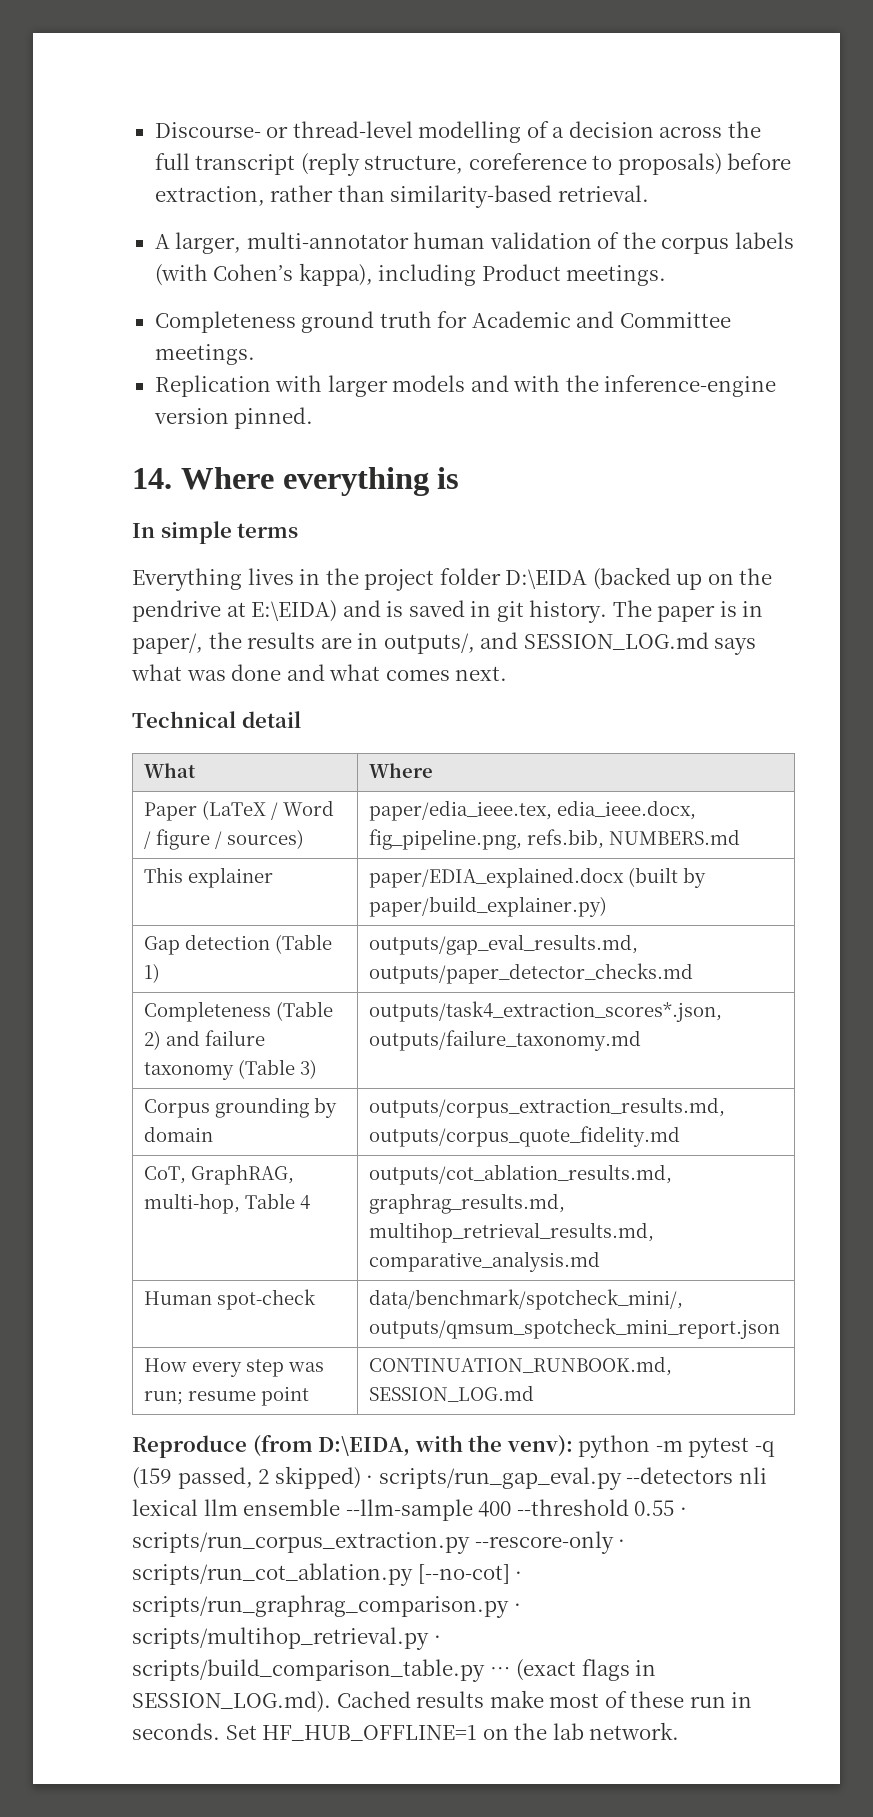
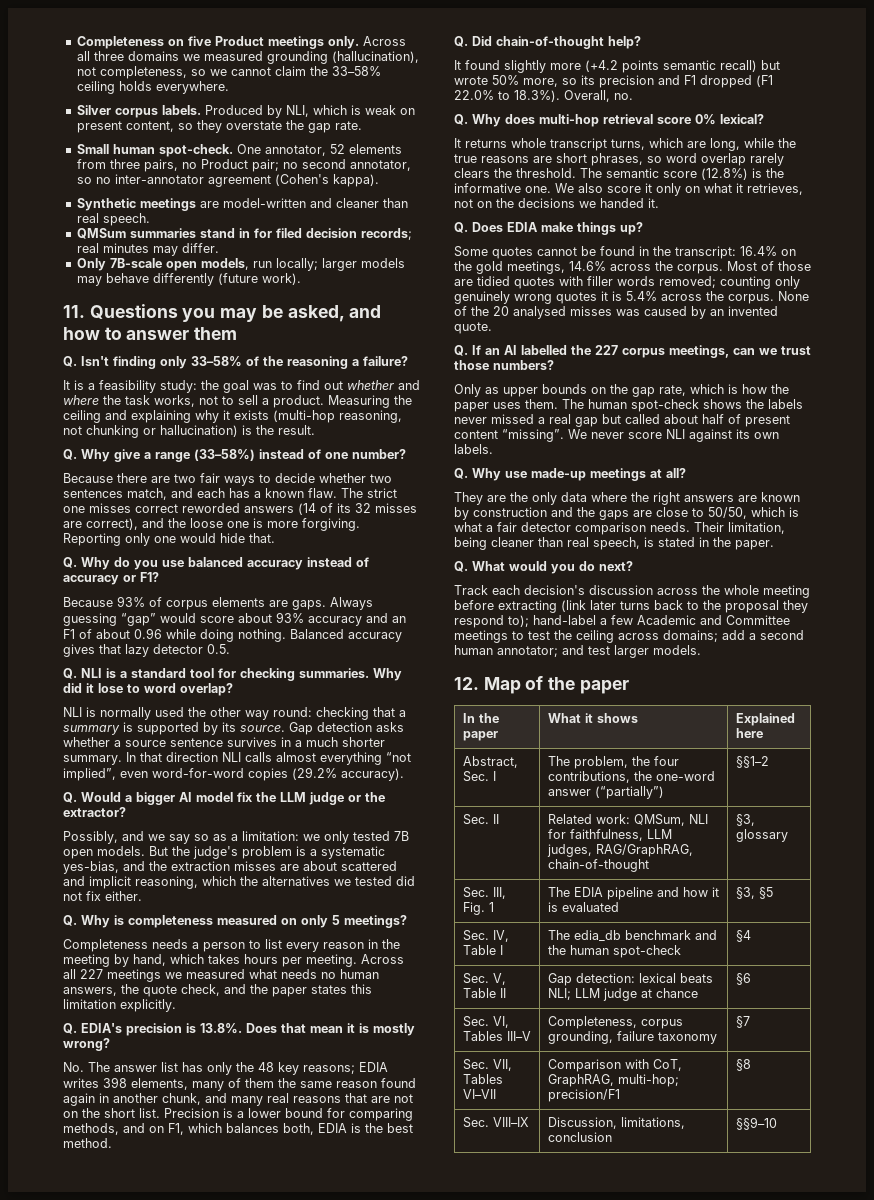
[154,121,761,143] [154,153,792,176] [154,185,649,208] [154,232,794,254] [154,263,667,286] [154,311,731,333] [154,344,255,365] [154,375,777,397] [153,407,314,429] [132,467,460,496] [132,521,299,544] [132,567,773,591] [132,600,764,623] [132,632,757,655] [131,664,508,681] [132,711,301,728] [144,763,197,778] [369,763,434,778] [144,800,335,821] [144,829,305,850] [369,800,697,821] [369,829,741,850] [144,867,274,888] [369,867,707,888] [369,896,608,917] [144,934,333,955] [144,963,161,983] [369,934,639,955] [369,963,694,984] [144,1001,334,1022] [144,1030,266,1050] [144,1059,318,1080] [369,1001,723,1022] [369,1030,642,1051] [144,1097,338,1118] [144,1126,214,1142] [369,1097,726,1118] [369,1126,681,1147] [144,1164,295,1185] [144,1193,311,1214] [369,1164,673,1185] [369,1193,566,1214] [369,1222,655,1243] [369,1251,601,1272] [144,1289,317,1310] [369,1289,684,1310] [369,1318,781,1339] [144,1358,325,1377] [144,1386,310,1406] [369,1356,673,1376] [369,1385,535,1402] [132,1435,775,1458] [132,1466,767,1490] [132,1499,687,1521] [132,1531,626,1554] [132,1563,523,1586] [132,1595,521,1618] [132,1627,441,1650] [132,1659,657,1682] [132,1690,753,1713] [132,1722,680,1741] Discourse- or thread-level modelling of a decision across the full transcript (reply structure, coreference to proposals) before extraction, rather than similarity-based retrieval. // A larger, multi-annotator human validation of the corpus labels (with Cohen’s kappa), including Product meetings. // Completeness ground truth for Academic and Committee meetings. // Replication with larger models and with the inference-engine version pinned. // 14. Where everything is // In simple terms // Everything lives in the project folder D:\EIDA (backed up on the pendrive at E:\EIDA) and is saved in git history. The paper is in paper/, the results are in outputs/, and SESSION_LOG.md says what was done and what comes next. // Technical detail // What | Where // Paper (LaTeX / Word / figure / sources) | paper/edia_ieee.tex, edia_ieee.docx, fig_pipeline.png, refs.bib, NUMBERS.md // This explainer | paper/EDIA_explained.docx (built by paper/build_explainer.py) // Gap detection (Table 1) | outputs/gap_eval_results.md, outputs/paper_detector_checks.md // Completeness (Table 2) and failure taxonomy (Table 3) | outputs/task4_extraction_scores*.json, outputs/failure_taxonomy.md // Corpus grounding by domain | outputs/corpus_extraction_results.md, outputs/corpus_quote_fidelity.md // CoT, GraphRAG, multi-hop, Table 4 | outputs/cot_ablation_results.md, graphrag_results.md, multihop_retrieval_results.md, comparative_analysis.md // Human spot-check | data/benchmark/spotcheck_mini/, outputs/qmsum_spotcheck_mini_report.json // How every step was run; resume point | CONTINUATION_RUNBOOK.md, SESSION_LOG.md // Reproduce (from D:\EIDA, with the venv): python -m pytest -q (159 passed, 2 skipped) · scripts/run_gap_eval.py --detectors nli lexical llm ensemble --llm-sample 400 --threshold 0.55 · scripts/run_corpus_extraction.py --rescore-only · scripts/run_cot_ablation.py [--no-cot] · scripts/run_graphrag_comparison.py · scripts/multihop_retrieval.py · scripts/build_comparison_table.py … (exact flags in SESSION_LOG.md). Cached results make most of these run in seconds. Set HF_HUB_OFFLINE=1 on the lab network. -> [76,36,406,49] [76,51,419,64] [76,66,381,79] [76,81,229,94] [76,105,415,118] [76,120,362,133] [76,144,402,157] [76,159,411,172] [76,174,379,187] [76,198,408,211] [76,213,150,226] [76,228,412,240] [76,243,219,256] [76,258,405,271] [76,273,301,286] [63,304,382,322] [63,327,238,340] [63,356,408,369] [63,380,420,393] [63,395,412,408] [63,410,402,423] [63,425,315,438] [63,449,406,462] [63,473,392,486] [63,488,397,500] [63,503,417,515] [63,518,360,531] [63,533,275,546] [63,557,369,570] [63,572,159,585] [63,596,373,610] [63,612,406,626] [63,628,402,642] [63,644,230,657] [63,668,402,681] [63,683,233,696] [63,707,406,720] [63,722,404,735] [63,737,385,747] [63,752,411,765] [63,767,404,781] [63,792,385,805] [63,807,126,817] [63,831,409,844] [63,846,385,859] [63,861,397,874] [63,876,415,889] [63,891,142,901] [63,915,407,928] [63,939,400,952] [63,954,404,967] [63,969,379,982] [63,984,372,997] [63,999,176,1012] [63,1023,415,1036] [63,1038,110,1051] [63,1062,388,1075] [63,1077,416,1091] [63,1093,413,1106] [63,1108,413,1121] [63,1123,413,1135] [63,1138,112,1148] [454,36,641,49] [454,60,780,73] [454,75,773,88] [454,90,633,102] [454,114,764,127] [454,138,796,151] [454,153,784,166] [454,168,784,180] [454,183,803,196] [454,198,659,208] [454,222,643,235] [454,246,796,259] [454,261,811,274] [454,276,800,289] [454,291,809,304] [454,306,778,319] [454,322,492,334] [454,345,811,358] [454,360,554,370] [454,384,789,397] [454,399,803,412] [454,414,790,427] [454,429,779,442] [454,444,493,454] [454,468,686,481] [454,492,800,505] [454,507,799,520] [454,522,785,535] [454,537,774,550] [454,561,633,574] [454,585,810,598] [454,600,808,613] [454,615,790,628] [454,630,804,643] [454,645,701,658] [454,676,629,694] [462,713,499,723] [462,731,498,741] [547,713,638,723] [735,713,795,726] [735,728,763,738] [462,756,518,768] [462,771,496,782] [547,756,679,769] [547,771,715,783] [547,786,664,799] [735,756,769,768] [462,814,499,825] [547,814,708,826] [547,829,672,841] [546,844,693,857] [547,859,649,872] [735,814,755,826] [735,829,788,842] [462,887,506,899] [462,902,494,915] [547,887,719,900] [547,902,619,912] [735,887,773,899] [462,930,509,942] [462,945,503,955] [547,930,717,942] [547,945,681,958] [735,930,751,942] [462,973,506,985] [462,988,506,998] [547,973,713,986] [547,988,698,1001] [735,973,751,985] [462,1016,509,1028] [462,1031,531,1041] [547,1016,683,1029] [547,1031,717,1044] [735,1016,750,1028] [462,1059,512,1071] [462,1074,503,1084] [462,1089,496,1099] [547,1059,682,1072] [547,1074,679,1087] [547,1089,620,1102] [735,1059,751,1071] [462,1117,529,1128] [547,1117,685,1129] [547,1132,612,1142] [735,1117,777,1130] Completeness on five Product meetings only. Across all three domains we measured grounding (hallucination), not completeness, so we cannot claim the 33–58% ceiling holds everywhere. // Silver corpus labels. Produced by NLI, which is weak on present content, so they overstate the gap rate. // Small human spot-check. One annotator, 52 elements from three pairs, no Product pair; no second annotator, so no inter-annotator agreement (Cohen's kappa). // Synthetic meetings are model-written and cleaner than real speech. // QMSum summaries stand in for filed decision records; real minutes may differ. // Only 7B-scale open models, run locally; larger models may behave differently (future work). // 11. Questions you may be asked, and how to answer them // Q. Isn't finding only 33–58% of the reasoning a failure? // It is a feasibility study: the goal was to find out whether and where the task works, not to sell a product. Measuring the ceiling and explaining why it exists (multi-hop reasoning, not chunking or hallucination) is the result. // Q. Why give a range (33–58%) instead of one number? // Because there are two fair ways to decide whether two sentences match, and each has a known flaw. The strict one misses correct reworded answers (14 of its 32 misses are correct), and the loose one is more forgiving. Reporting only one would hide that. // Q. Why do you use balanced accuracy instead of accuracy or F1? // Because 93% of corpus elements are gaps. Always guessing “gap” would score about 93% accuracy and an F1 of about 0.96 while doing nothing. Balanced accuracy gives that lazy detector 0.5. // Q. NLI is a standard tool for checking summaries. Why did it lose to word overlap? // NLI is normally used the other way round: checking that a summary is supported by its source. Gap detection asks whether a source sentence survives in a much shorter summary. In that direction NLI calls almost everything “not implied”, even word-for-word copies (29.2% accuracy). // Q. Would a bigger AI model fix the LLM judge or the extractor? // Possibly, and we say so as a limitation: we only tested 7B open models. But the judge's problem is a systematic yes-bias, and the extraction misses are about scattered and implicit reasoning, which the alternatives we tested did not fix either. // Q. Why is completeness measured on only 5 meetings? // Completeness needs a person to list every reason in the meeting by hand, which takes hours per meeting. Across all 227 meetings we measured what needs no human answers, the quote check, and the paper states this limitation explicitly. // Q. EDIA's precision is 13.8%. Does that mean it is mostly wrong? // No. The answer list has only the 48 key reasons; EDIA writes 398 elements, many of them the same reason found again in another chunk, and many real reasons that are not on the short list. Precision is a lower bound for comparing methods, and on F1, which balances both, EDIA is the best method. // Q. Did chain-of-thought help? // It found slightly more (+4.2 points semantic recall) but wrote 50% more, so its precision and F1 dropped (F1 22.0% to 18.3%). Overall, no. // Q. Why does multi-hop retrieval score 0% lexical? // It returns whole transcript turns, which are long, while the true reasons are short phrases, so word overlap rarely clears the threshold. The semantic score (12.8%) is the informative one. We also score it only on what it retrieves, not on the decisions we handed it. // Q. Does EDIA make things up? // Some quotes cannot be found in the transcript: 16.4% on the gold meetings, 14.6% across the corpus. Most of those are tidied quotes with filler words removed; counting only genuinely wrong quotes it is 5.4% across the corpus. None of the 20 analysed misses was caused by an invented quote. // Q. If an AI labelled the 227 corpus meetings, can we trust those numbers? // Only as upper bounds on the gap rate, which is how the paper uses them. The human spot-check shows the labels never missed a real gap but called about half of present content “missing”. We never score NLI against its own labels. // Q. Why use made-up meetings at all? // They are the only data where the right answers are known by construction and the gaps are close to 50/50, which is what a fair detector comparison needs. Their limitation, being cleaner than real speech, is stated in the paper. // Q. What would you do next? // Track each decision's discussion across the whole meeting before extracting (link later turns back to the proposal they respond to); hand-label a few Academic and Committee meetings to test the ceiling across domains; add a second human annotator; and test larger models. // 12. Map of the paper // In the paper | What it shows | Explained here // Abstract, Sec. I | The problem, the four contributions, the one-word answer (“partially”) | §§1–2 // Sec. II | Related work: QMSum, NLI for faithfulness, LLM judges, RAG/GraphRAG, chain-of-thought | §3, glossary // Sec. III, Fig. 1 | The EDIA pipeline and how it is evaluated | §3, §5 // Sec. IV, Table I | The edia_db benchmark and the human spot-check | §4 // Sec. V, Table II | Gap detection: lexical beats NLI; LLM judge at chance | §6 // Sec. VI, Tables III–V | Completeness, corpus grounding, failure taxonomy | §7 // Sec. VII, Tables VI–VII | Comparison with CoT, GraphRAG, multi-hop; precision/F1 | §8 // Sec. VIII–IX | Discussion, limitations, conclusion | §§9–10

